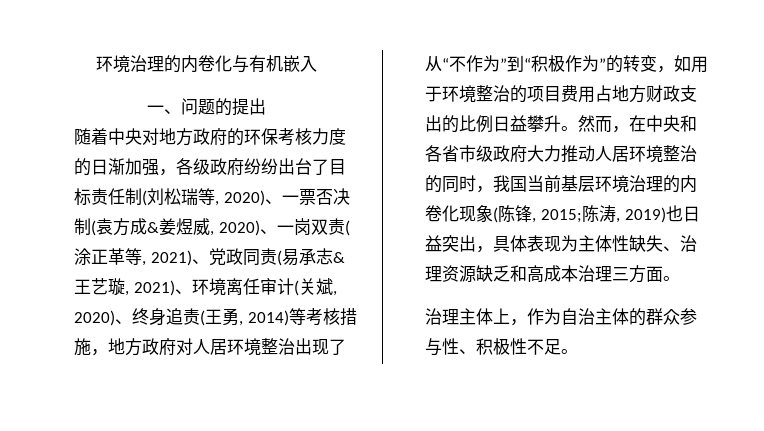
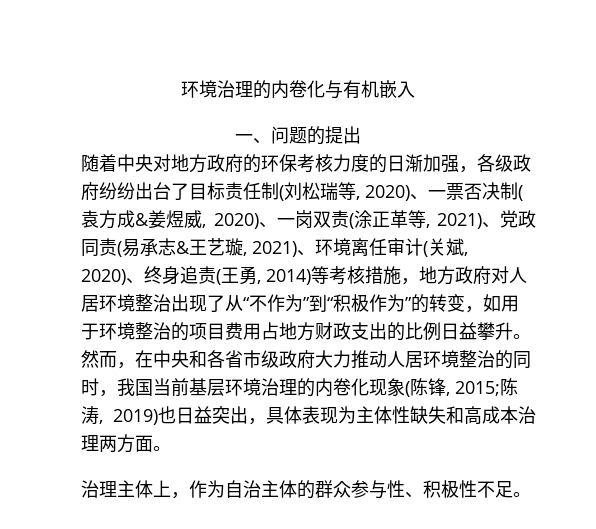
[663,235,698,252] [425,265,511,283] 、治理资源缺乏 -> (446, 415) none
[612,267,630,281] 三 -> [99,435,118,452] 两

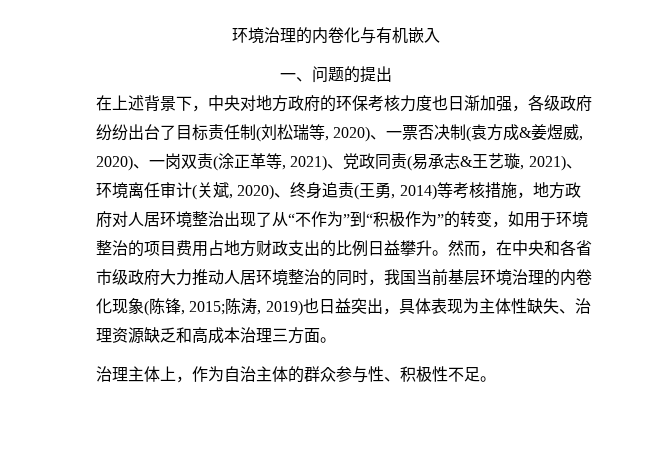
[81,154,118,172] 随着 -> [96,95,209,112] 在上述背景下，
[369,154,388,173] 的 -> [432,95,449,111] 也
(446, 415) none -> [558,298,591,314] [96,327,177,344] 、治理资源缺乏
[99,435,118,452] 两 -> [272,328,289,342] 三

